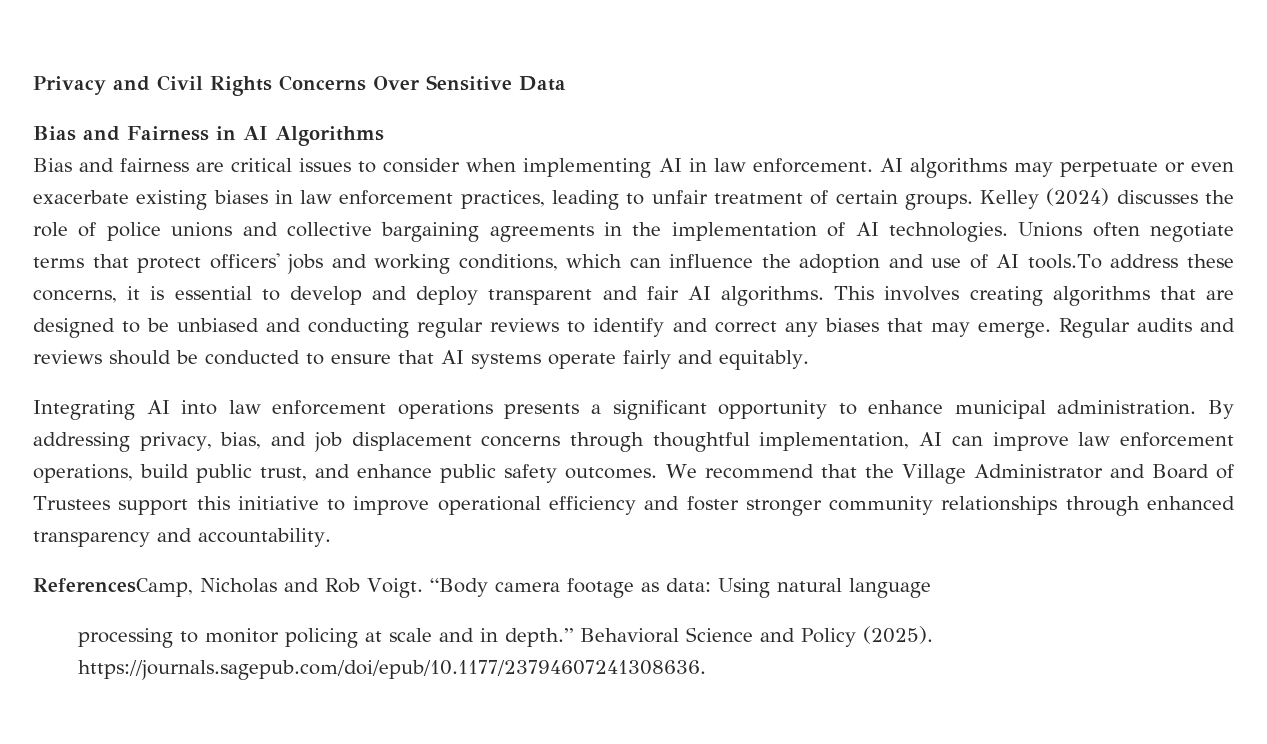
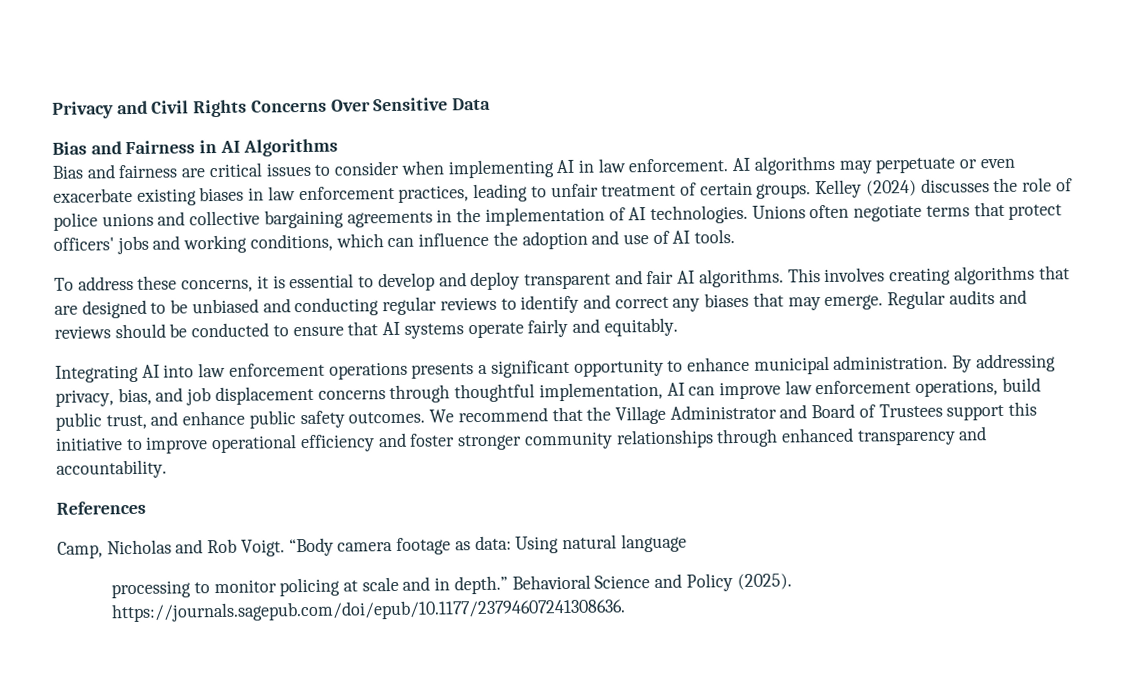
[1027,254,1102,269] tools.To -> [694,229,736,244] [54,277,74,291] tools. // To
[33,578,193,597] ReferencesCamp, -> [56,500,146,515] [57,541,103,559] References // Camp,

